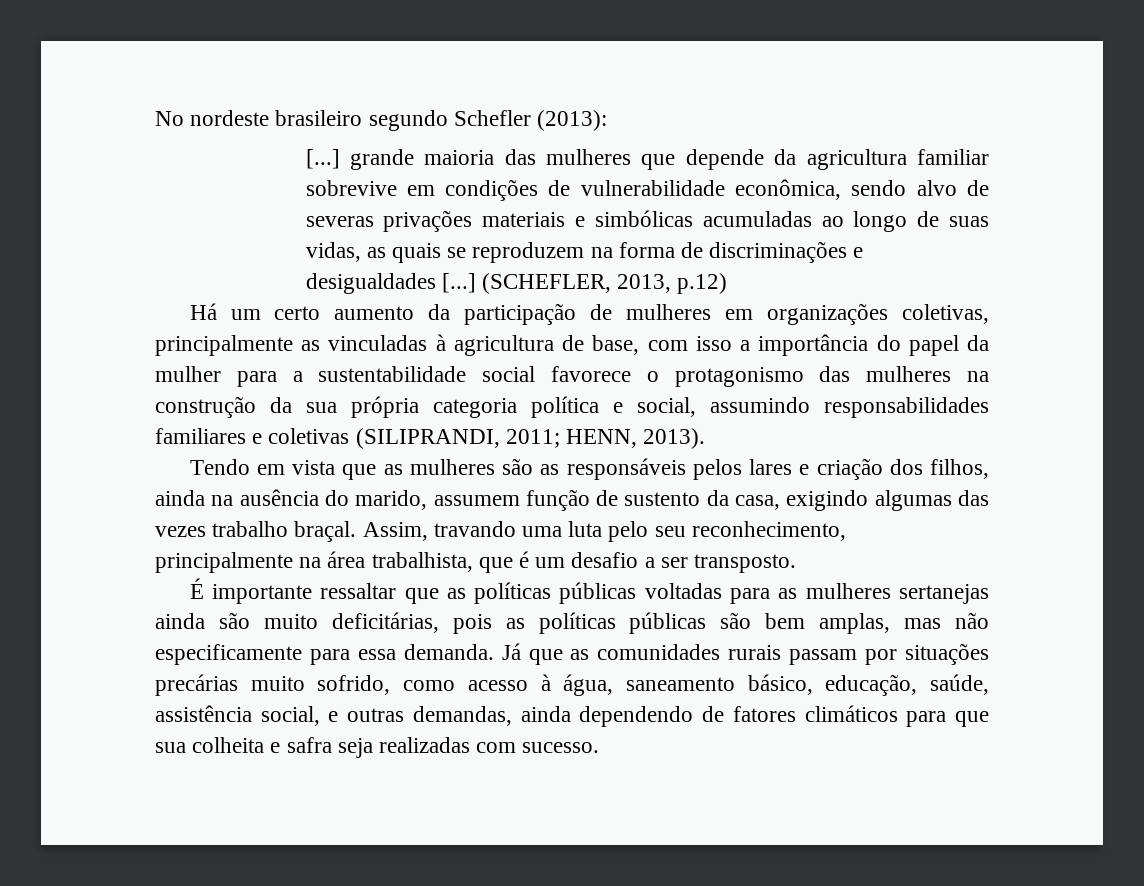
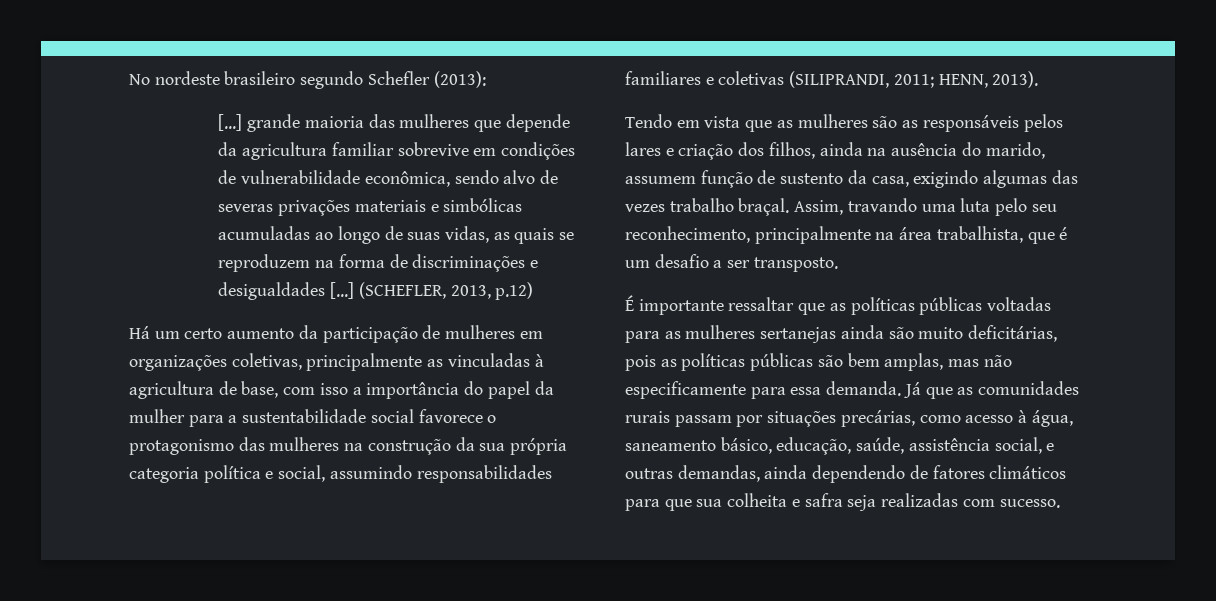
[155,674,391,696] precárias muito sofrido, -> [840,410,915,427] precárias,

